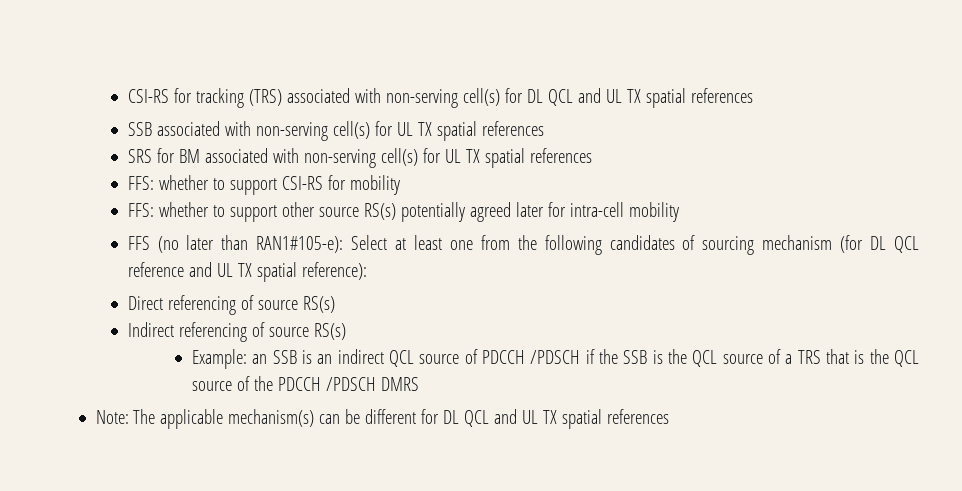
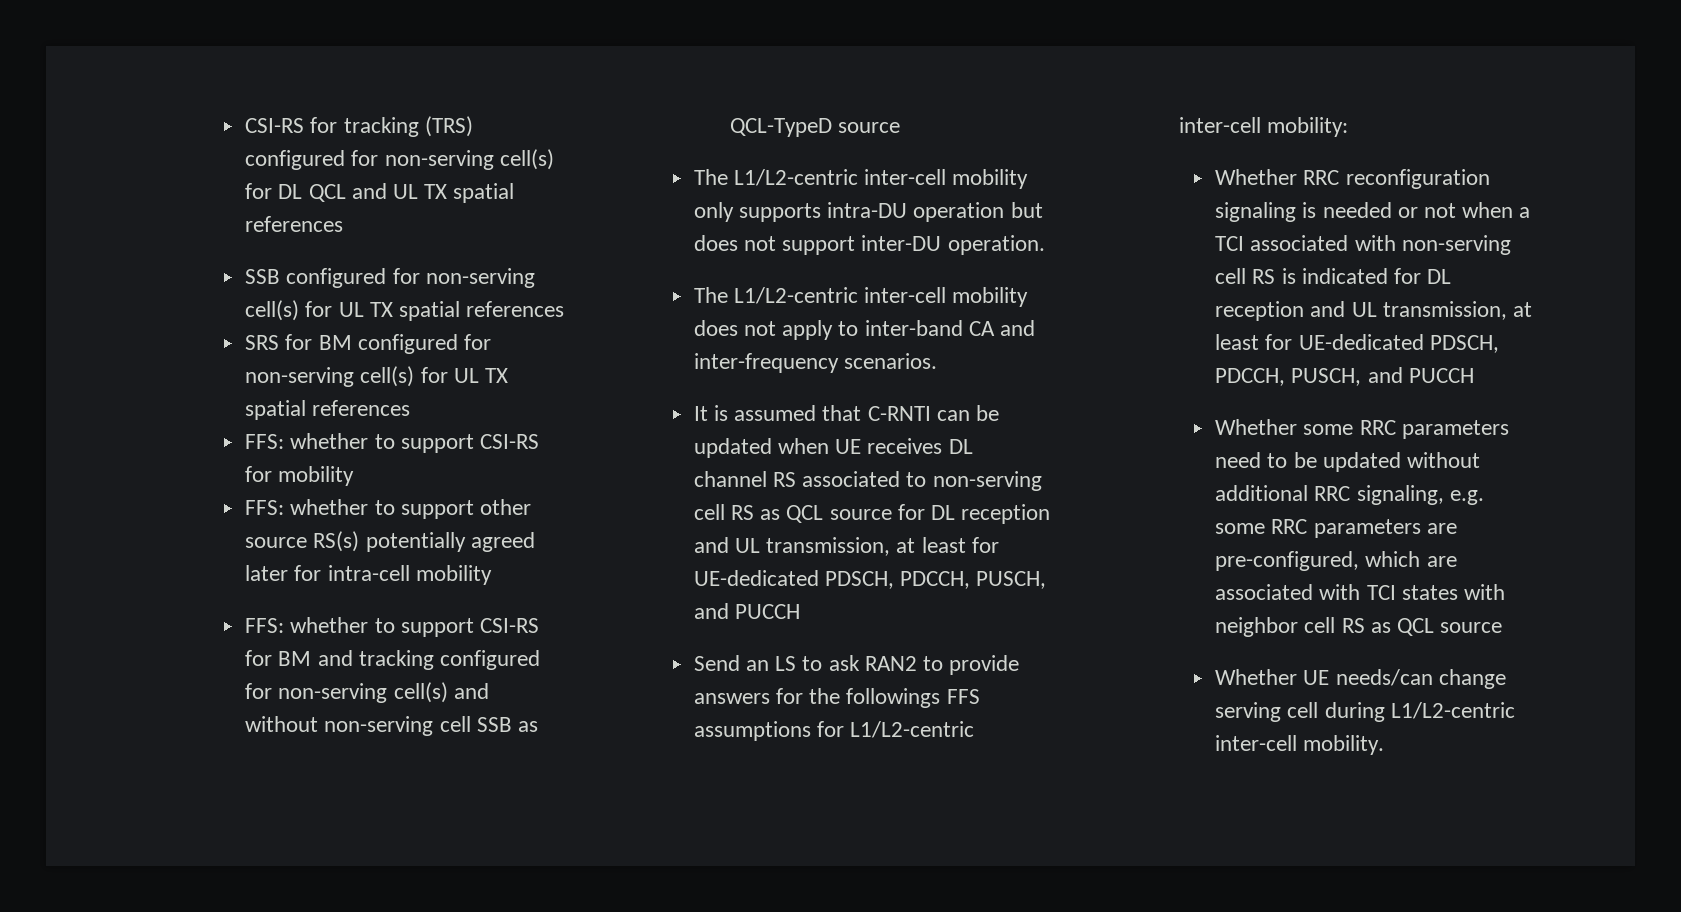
[286,88,381,103] associated with -> [245,150,379,170] configured for
[156,121,251,136] associated with -> [286,268,420,288] configured for
[204,148,299,163] associated with -> [357,334,491,354] configured for
[127,235,920,255] [127,262,367,282] [127,295,335,315] [127,322,346,342] [191,349,920,369] [191,376,419,391] [95,409,670,429] FFS (no later than RAN1#105-e): Select at least one from the following candidates of sourcing mechanism (for DL QCL reference and UL TX spatial reference): // Direct referencing of source RS(s) // Indirect referencing of source RS(s) // Example: an SSB is an indirect QCL source of PDCCH /PDSCH if the SSB is the QCL source of a TRS that is the QCL source of the PDCCH /PDSCH DMRS // Note: The applicable mechanism(s) can be different for DL QCL and UL TX spatial references -> [245,617,539,637] [245,650,540,670] [245,682,489,703] [245,716,538,736] [730,118,901,137] [693,169,1029,189] [693,202,1043,222] [693,235,1045,255] [693,287,1029,307] [693,320,1035,340] [693,353,937,373] [693,405,999,421] [693,438,973,458] [693,471,1042,491] [693,504,1051,524] [693,537,999,556] [693,570,1047,589] [693,603,800,619] [693,655,1020,675] [693,688,980,708] [693,721,975,741] [1178,117,1348,137] [1215,169,1490,189] [1215,202,1531,222] [1215,235,1511,255] [1215,268,1452,284] [1215,301,1532,321] [1215,334,1499,353] [1215,367,1474,386] [1215,419,1509,439] [1215,452,1480,472] [1215,485,1484,505] [1215,519,1457,538] [1215,551,1457,571] [1215,584,1505,600] [1215,617,1503,637] [1215,669,1506,689] [1215,702,1515,722] [1215,735,1385,755] FFS: whether to support CSI-RS for BM and tracking configured for non-serving cell(s) and without non-serving cell SSB as QCL-TypeD source // The L1/L2-centric inter-cell mobility only supports intra-DU operation but does not support inter-DU operation. // The L1/L2-centric inter-cell mobility does not apply to inter-band CA and inter-frequency scenarios. // It is assumed that C-RNTI can be updated when UE receives DL channel RS associated to non-serving cell RS as QCL source for DL reception and UL transmission, at least for UE-dedicated PDSCH, PDCCH, PUSCH, and PUCCH // Send an LS to ask RAN2 to provide answers for the followings FFS assumptions for L1/L2-centric inter-cell mobility: // Whether RRC reconfiguration signaling is needed or not when a TCI associated with non-serving cell RS is indicated for DL reception and UL transmission, at least for UE-dedicated PDSCH, PDCCH, PUSCH, and PUCCH // Whether some RRC parameters need to be updated without additional RRC signaling, e.g. some RRC parameters are pre-configured, which are associated with TCI states with neighbor cell RS as QCL source // Whether UE needs/can change serving cell during L1/L2-centric inter-cell mobility.

